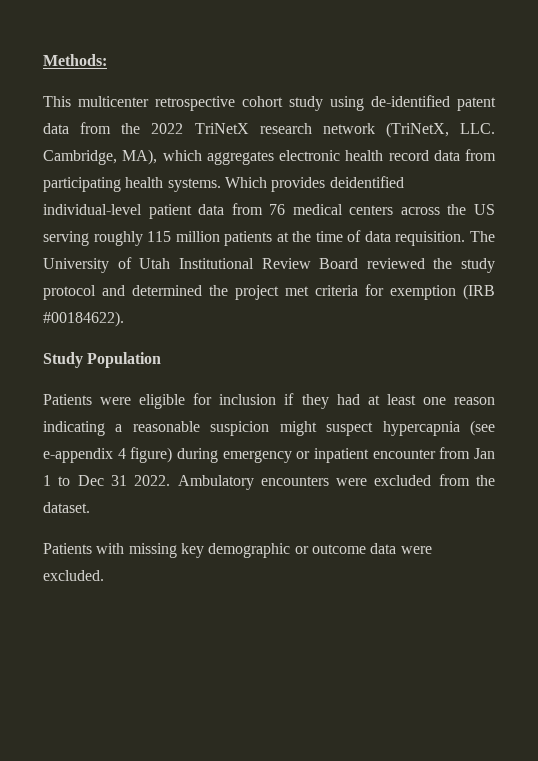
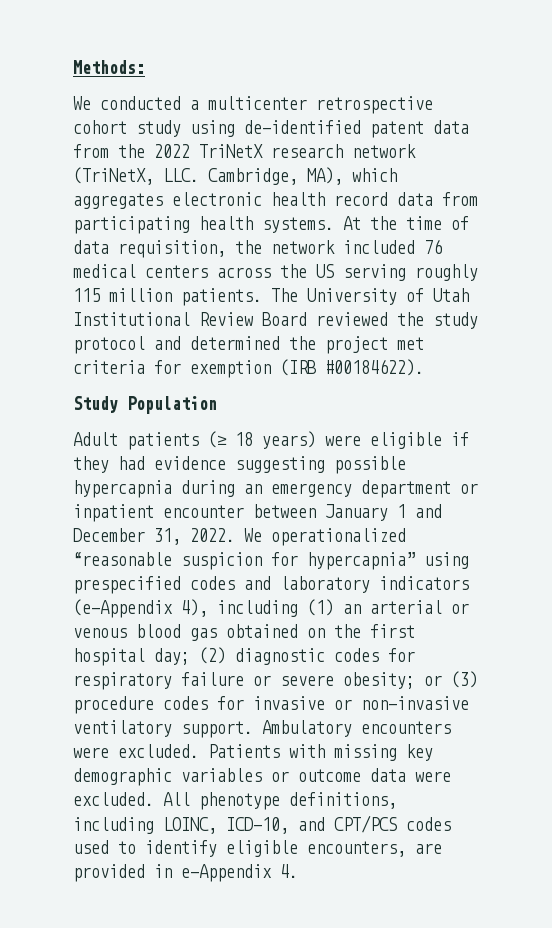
[43,96,71,107] This -> [73,96,199,110] We conducted a
[224,176,404,192] [43,203,263,219] Which provides deidentified individual-level patient data from -> [343,216,469,230] [73,240,415,258] At the time of data requisition, the network included
[224,230,466,246] patients at the time of data requisition. -> [181,288,262,306] patients.
[43,393,496,409] [43,420,495,436] [43,447,496,463] [43,474,496,490] [43,502,90,513] Patients were eligible for inclusion if they had at least one reason indicating a reasonable suspicion might suspect hypercapnia (see e-appendix 4 figure) during emergency or inpatient encounter from Jan 1 to Dec 31 2022. Ambulatory encounters were excluded from the dataset. // -> [73,431,469,450] [73,456,406,474] [73,480,478,498] [73,504,442,522] [73,528,406,546] [73,552,469,570] [73,576,469,594] [73,599,469,618] [73,624,415,641] [73,647,415,666] [73,671,478,690] [73,696,469,714] [73,720,451,738] [73,744,199,758] Adult patients (≥ 18 years) were eligible if they had evidence suggesting possible hypercapnia during an emergency department or inpatient encounter between January 1 and December 31, 2022. We operationalized “reasonable suspicion for hypercapnia” using prespecified codes and laboratory indicators (e-Appendix 4), including (1) an arterial or venous blood gas obtained on the first hospital day; (2) diagnostic codes for respiratory failure or severe obesity; or (3) procedure codes for invasive or non-invasive ventilatory support. Ambulatory encounters were excluded.
(291, 550) none -> [181,768,262,782] variables
(104, 575) none -> [163,792,397,810] [73,815,451,834] [73,840,442,857] [73,864,298,882] All phenotype definitions, including LOINC, ICD-10, and CPT/PCS codes used to identify eligible encounters, are provided in e-Appendix 4.

